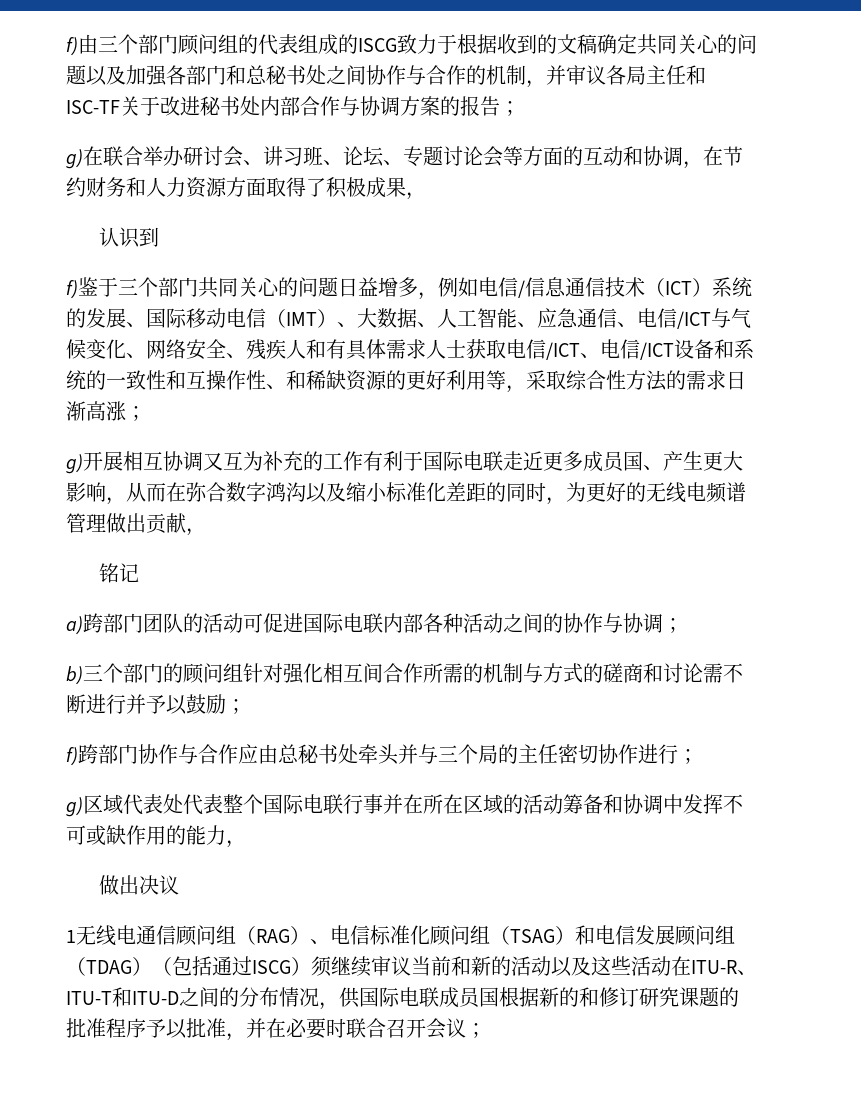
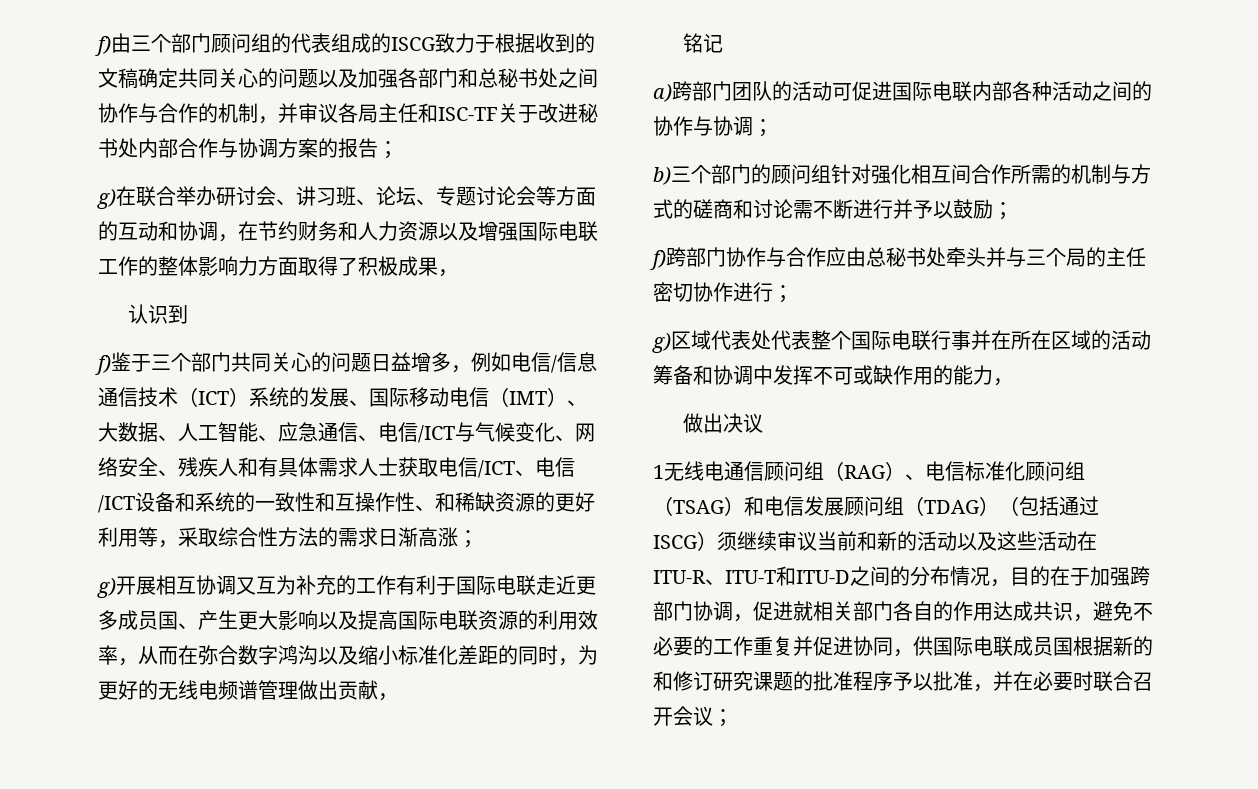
(227, 187) none -> [438,221,598,242] [98,256,258,276] 以及增强国际电联工作的整体影响力
(106, 492) none -> [318,610,598,631] [98,645,118,665] 以及提高国际电联资源的利用效率
(339, 1006) none -> [1010,566,1150,586] [653,601,1153,622] [653,636,913,657] 目的在于加强跨部门协调，促进就相关部门各自的作用达成共识，避免不必要的工作重复并促进协同，

